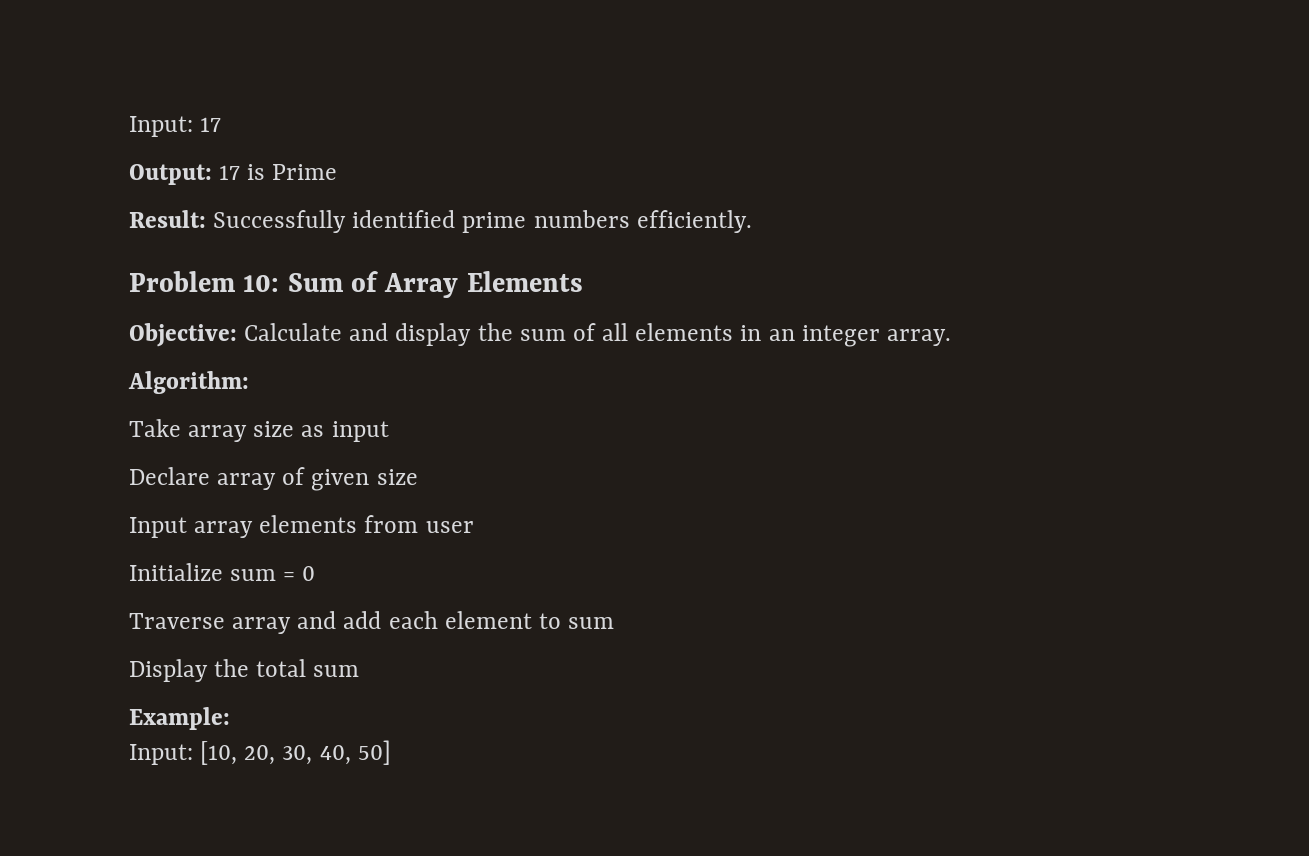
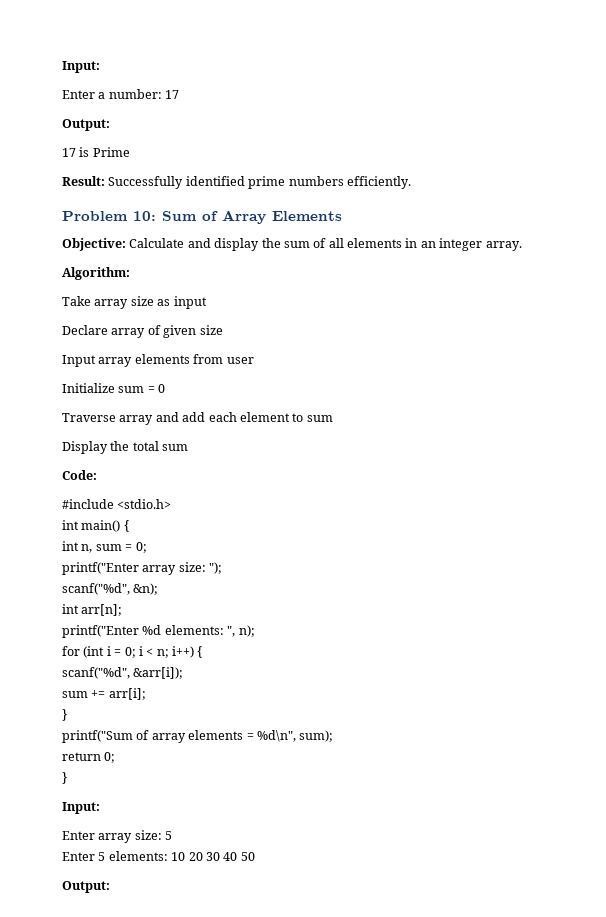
[129,116,193,137] Input: -> [62,61,100,73] [62,89,162,99] Input: // Enter a number:
(212, 174) none -> (110, 125) //
[129,707,230,730] [129,740,391,765] Example: // Input: [10, 20, 30, 40, 50] -> [62,470,97,480] [62,499,172,509] [62,520,129,532] [62,541,147,553] [62,562,223,575] [62,583,159,595] [62,604,123,616] [62,625,255,638] [62,646,203,658] [62,667,184,679] [62,688,146,700] [62,709,67,721] [62,730,334,743] [62,752,116,763] [62,772,67,784] [62,802,100,814] [62,830,173,843] [62,851,255,861] [62,881,110,893] Code: // #include <stdio.h> // int main() { // int n, sum = 0; // printf("Enter array size: "); // scanf("%d", &n); // int arr[n]; // printf("Enter %d elements: ", n); // for (int i = 0; i < n; i++) { // scanf("%d", &arr[i]); // sum += arr[i]; // } // printf("Sum of array elements = %d\n", sum); // return 0; // } // Input: // Enter array size: 5 // Enter 5 elements: 10 20 30 40 50 // Output:

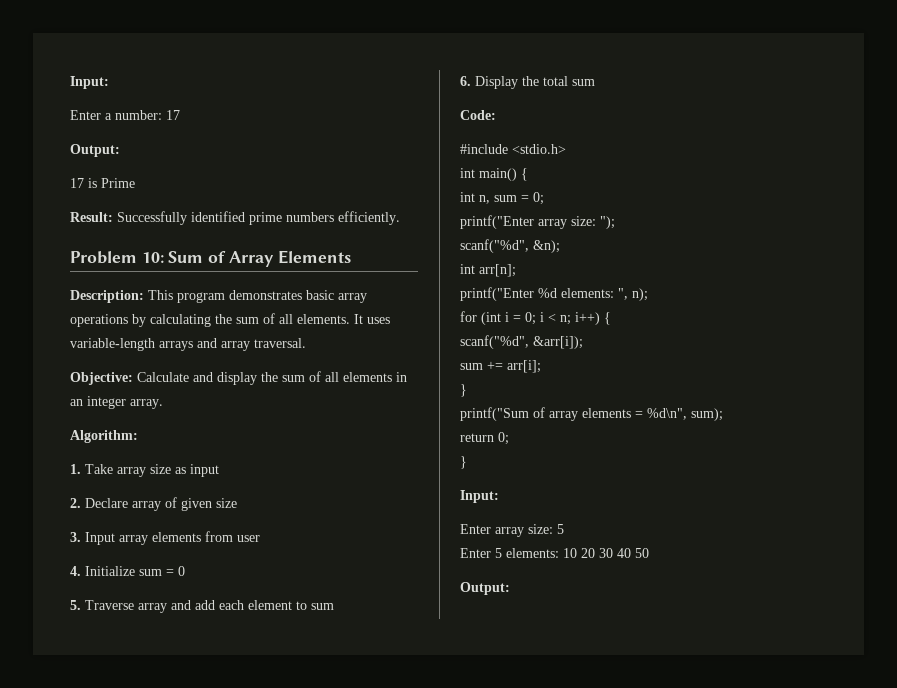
(342, 216) none -> [70,290,367,303] [70,313,390,327] [70,338,306,351] // Description: This program demonstrates basic array operations by calculating the sum of all elements. It uses variable-length arrays and array traversal.
(130, 273) none -> [70,464,81,474] 1.
(207, 302) none -> [70,498,81,508] 2.
(223, 330) none -> [70,532,81,542] 3.
(254, 360) none -> [70,566,81,576] 4.
(166, 388) none -> [70,600,81,610] 5.
(333, 418) none -> [460,76,471,86] 6.

